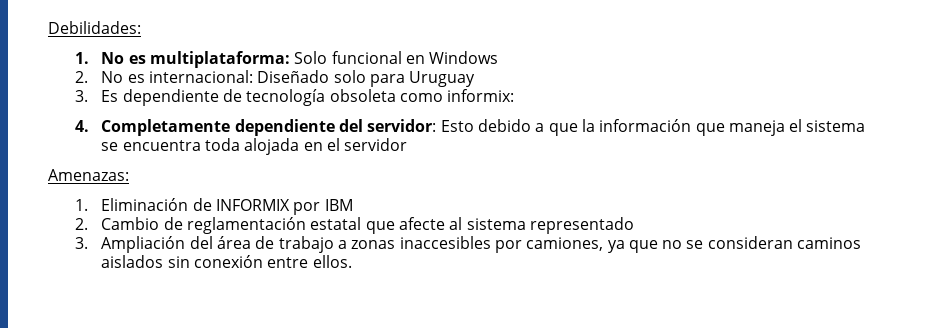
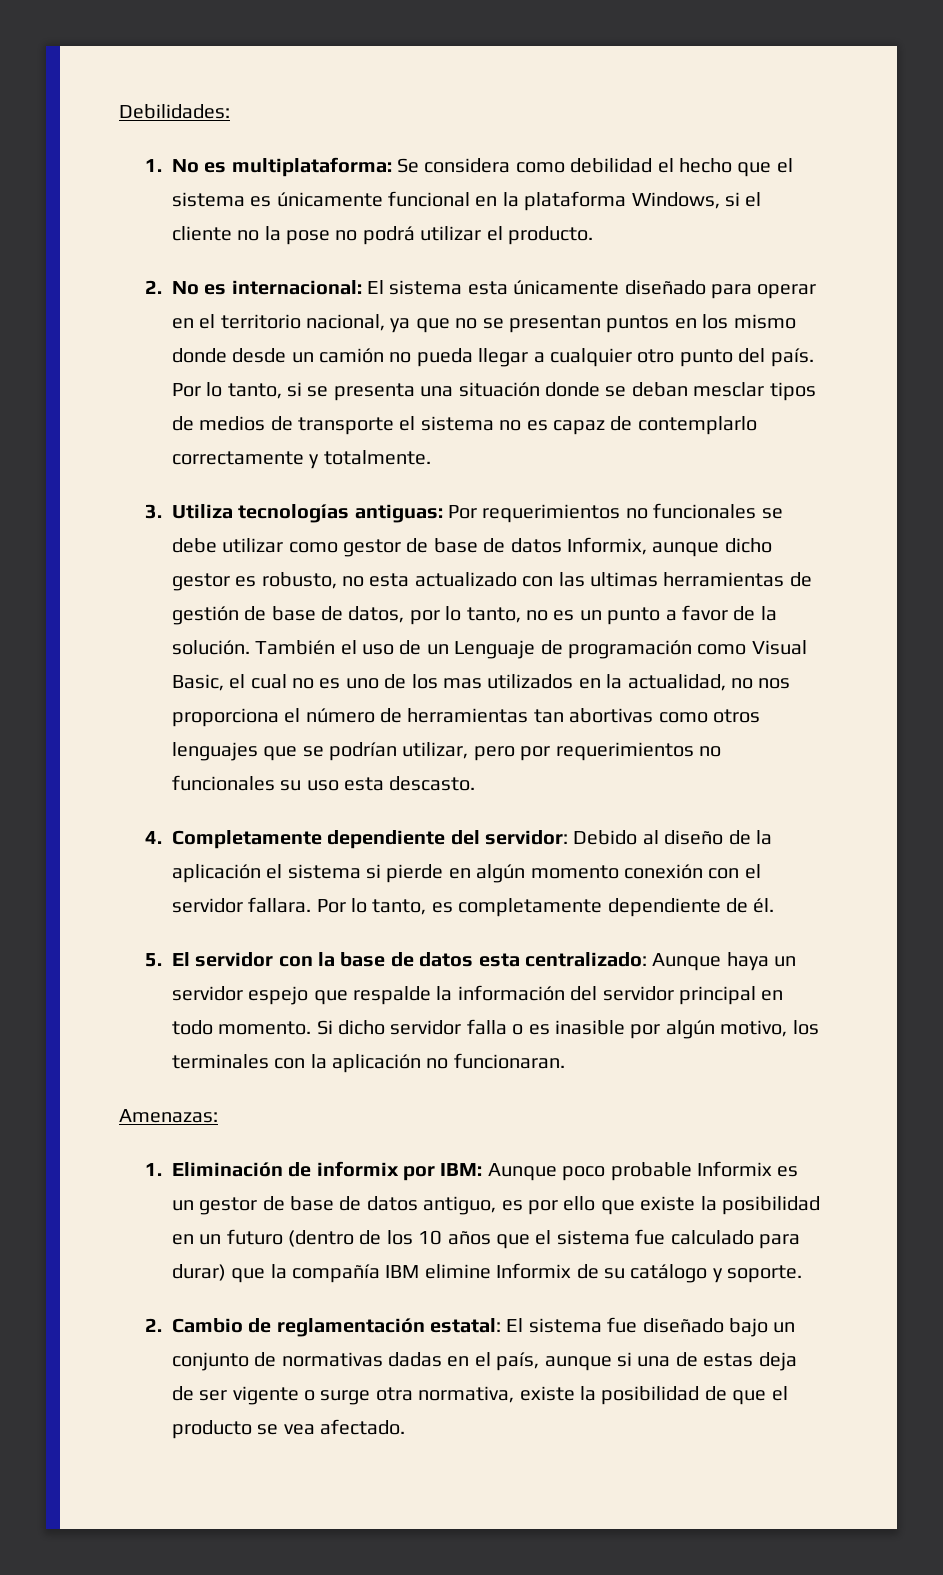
[294,51,499,64] [74,70,476,87] [74,89,515,106] Solo funcional en Windows // 2. No es internacional: Diseñado solo para Uruguay // 3. Es dependiente de tecnología obsoleta como informix: -> [397,158,793,177] [171,191,762,211] [171,226,594,245] [144,280,817,299] [171,314,796,333] [171,348,814,367] [171,382,816,401] [171,416,757,435] [171,450,431,469] [144,503,783,523] [171,537,772,557] [171,572,812,591] [171,605,777,625] [171,640,807,659] [171,674,791,691] [171,708,761,727] [171,742,722,761] [171,775,476,791] Se considera como debilidad el hecho que el sistema es únicamente funcional en la plataforma Windows, si el cliente no la pose no podrá utilizar el producto. // 2. No es internacional: El sistema esta únicamente diseñado para operar en el territorio nacional, ya que no se presentan puntos en los mismo donde desde un camión no pueda llegar a cualquier otro punto del país. Por lo tanto, si se presenta una situación donde se deban mesclar tipos de medios de transporte el sistema no es capaz de contemplarlo correctamente y totalmente. // 3. Utiliza tecnologías antiguas: Por requerimientos no funcionales se debe utilizar como gestor de base de datos Informix, aunque dicho gestor es robusto, no esta actualizado con las ultimas herramientas de gestión de base de datos, por lo tanto, no es un punto a favor de la solución. También el uso de un Lenguaje de programación como Visual Basic, el cual no es uno de los mas utilizados en la actualidad, no nos proporciona el número de herramientas tan abortivas como otros lenguajes que se podrían utilizar, pero por requerimientos no funcionales su uso esta descasto.
[440,119,866,136] [101,138,408,155] [48,169,129,181] [74,198,353,215] [74,217,634,234] [74,236,862,253] [101,255,352,268] Esto debido a que la información que maneja el sistema se encuentra toda alojada en el servidor // Amenazas: // 1. Eliminación de INFORMIX por IBM // 2. Cambio de reglamentación estatal que afecte al sistema representado // 3. Ampliación del área de trabajo a zonas inaccesibles por camiones, ya que no se consideran caminos aislados sin conexión entre ellos. -> [573,830,773,845] [171,864,761,883] [171,897,775,917] [144,952,797,971] [171,985,784,1005] [171,1019,819,1039] [171,1053,565,1073] [119,1109,218,1123] [144,1161,799,1181] [171,1196,821,1215] [171,1229,801,1249] [171,1263,803,1283] [144,1317,796,1337] [171,1352,797,1371] [171,1386,788,1405] [171,1419,406,1439] Debido al diseño de la aplicación el sistema si pierde en algún momento conexión con el servidor fallara. Por lo tanto, es completamente dependiente de él. // 5. El servidor con la base de datos esta centralizado: Aunque haya un servidor espejo que respalde la información del servidor principal en todo momento. Si dicho servidor falla o es inasible por algún motivo, los terminales con la aplicación no funcionaran. // Amenazas: // 1. Eliminación de informix por IBM: Aunque poco probable Informix es un gestor de base de datos antiguo, es por ello que existe la posibilidad en un futuro (dentro de los 10 años que el sistema fue calculado para durar) que la compañía IBM elimine Informix de su catálogo y soporte. // 2. Cambio de reglamentación estatal: El sistema fue diseñado bajo un conjunto de normativas dadas en el país, aunque si una de estas deja de ser vigente o surge otra normativa, existe la posibilidad de que el producto se vea afectado.

